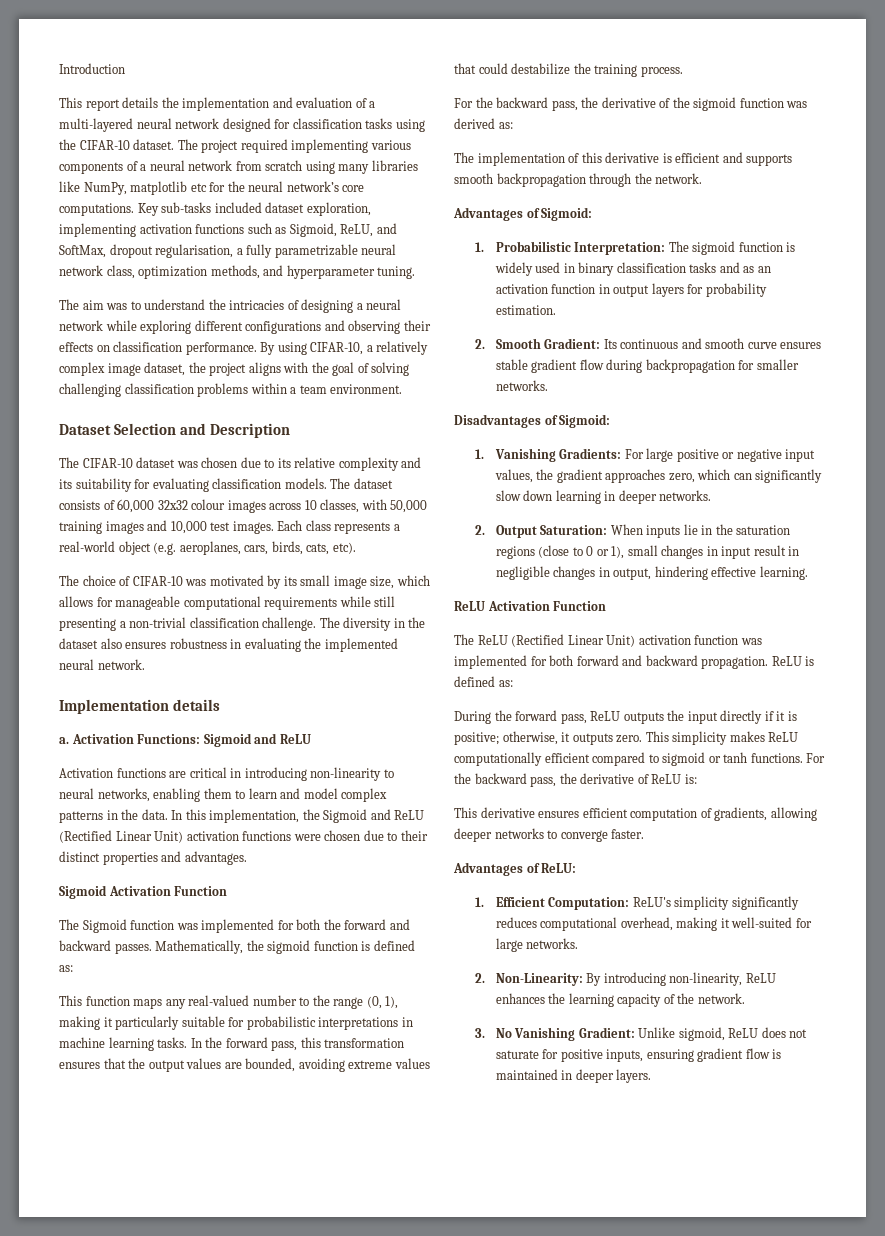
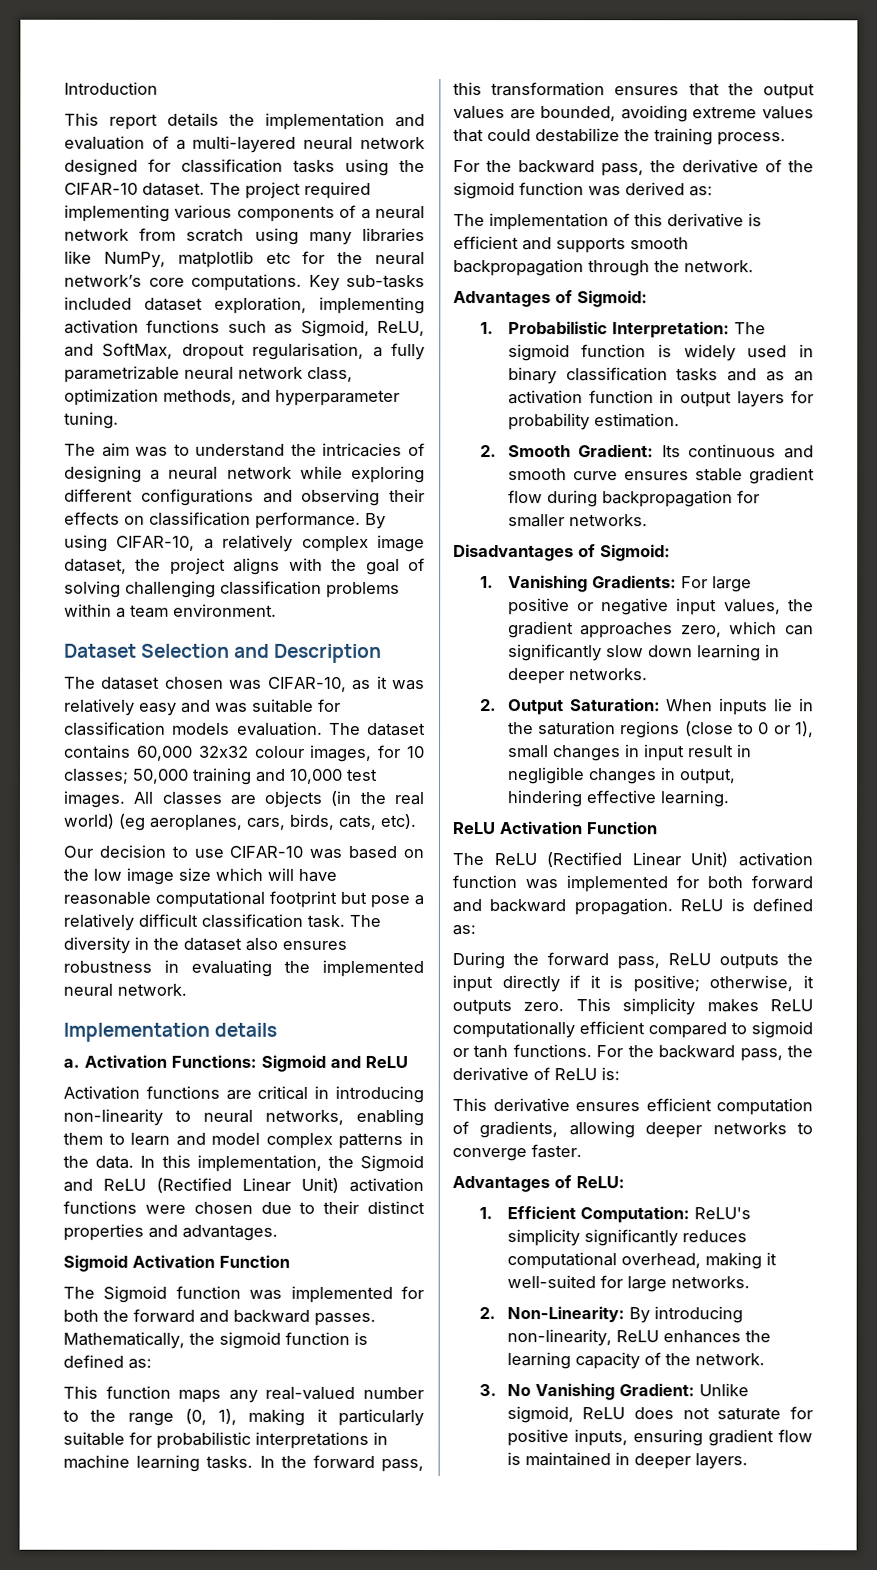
[82,457,422,471] [59,478,393,492] [59,499,387,513] CIFAR-10 dataset was chosen due to its relative complexity and its suitability for evaluating classification models. The dataset consists of 60,000 32x32 colour images across 10 classes, with -> [101,675,425,692] [64,698,341,716] [64,721,426,736] [64,744,425,762] [64,768,129,784] dataset chosen was CIFAR-10, as it was relatively easy and was suitable for classification models evaluation. The dataset contains 60,000 32x32 colour images, for 10 classes;
[105,521,144,534] images -> (252, 776) none
[277,520,400,534] [59,541,177,555] Each class represents a real-world object (e.g. -> [133,790,424,808] [63,813,145,831] All classes are objects (in the real world) (eg
[59,575,430,589] [59,596,396,610] [59,617,317,631] The choice of CIFAR-10 was motivated by its small image size, which allows for manageable computational requirements while still presenting a non-trivial classification challenge. -> [63,844,424,859] [63,867,337,885] [63,890,424,908] [63,913,345,931] Our decision to use CIFAR-10 was based on the low image size which will have reasonable computational footprint but pose a relatively difficult classification task.

